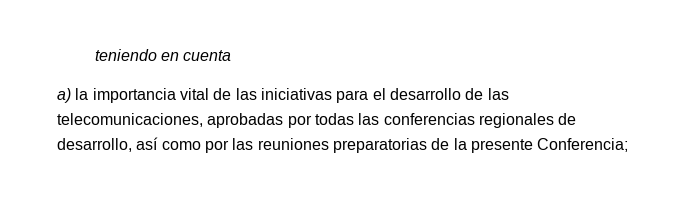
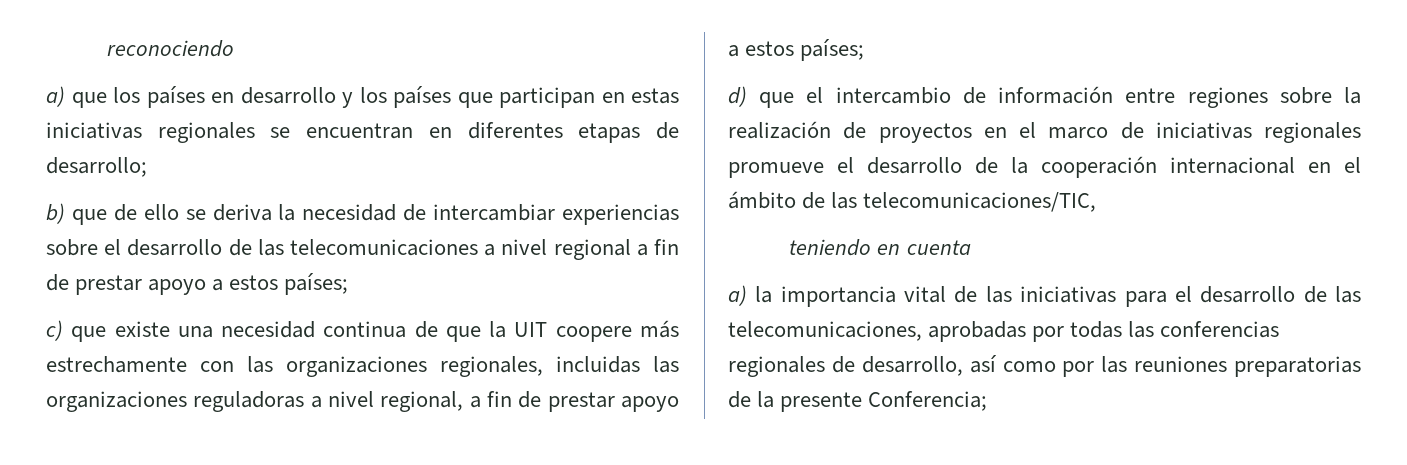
(94, 55) none -> [107,40,235,57] [46,86,679,108] [46,122,679,143] [46,157,147,177] [46,203,679,225] [46,239,679,260] [46,273,349,295] [46,320,679,342] [46,356,679,377] [46,391,679,412] [728,39,865,61] [728,86,1361,108] [728,121,1361,143] [728,156,1361,178] [728,191,1097,212] reconociendo // a) que los países en desarrollo y los países que participan en estas iniciativas regionales se encuentran en diferentes etapas de desarrollo; // b) que de ello se deriva la necesidad de intercambiar experiencias sobre el desarrollo de las telecomunicaciones a nivel regional a fin de prestar apoyo a estos países; // c) que existe una necesidad continua de que la UIT coopere más estrechamente con las organizaciones regionales, incluidas las organizaciones reguladoras a nivel regional, a fin de prestar apoyo a estos países; // d) que el intercambio de información entre regiones sobre la realización de proyectos en el marco de iniciativas regionales promueve el desarrollo de la cooperación internacional en el ámbito de las telecomunicaciones/TIC, //

